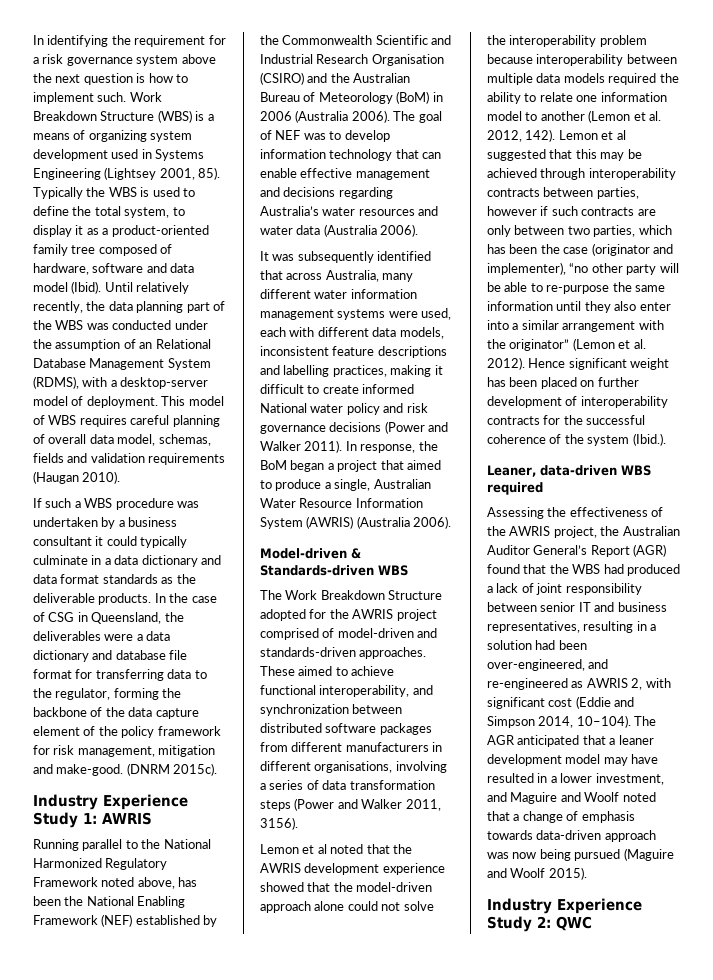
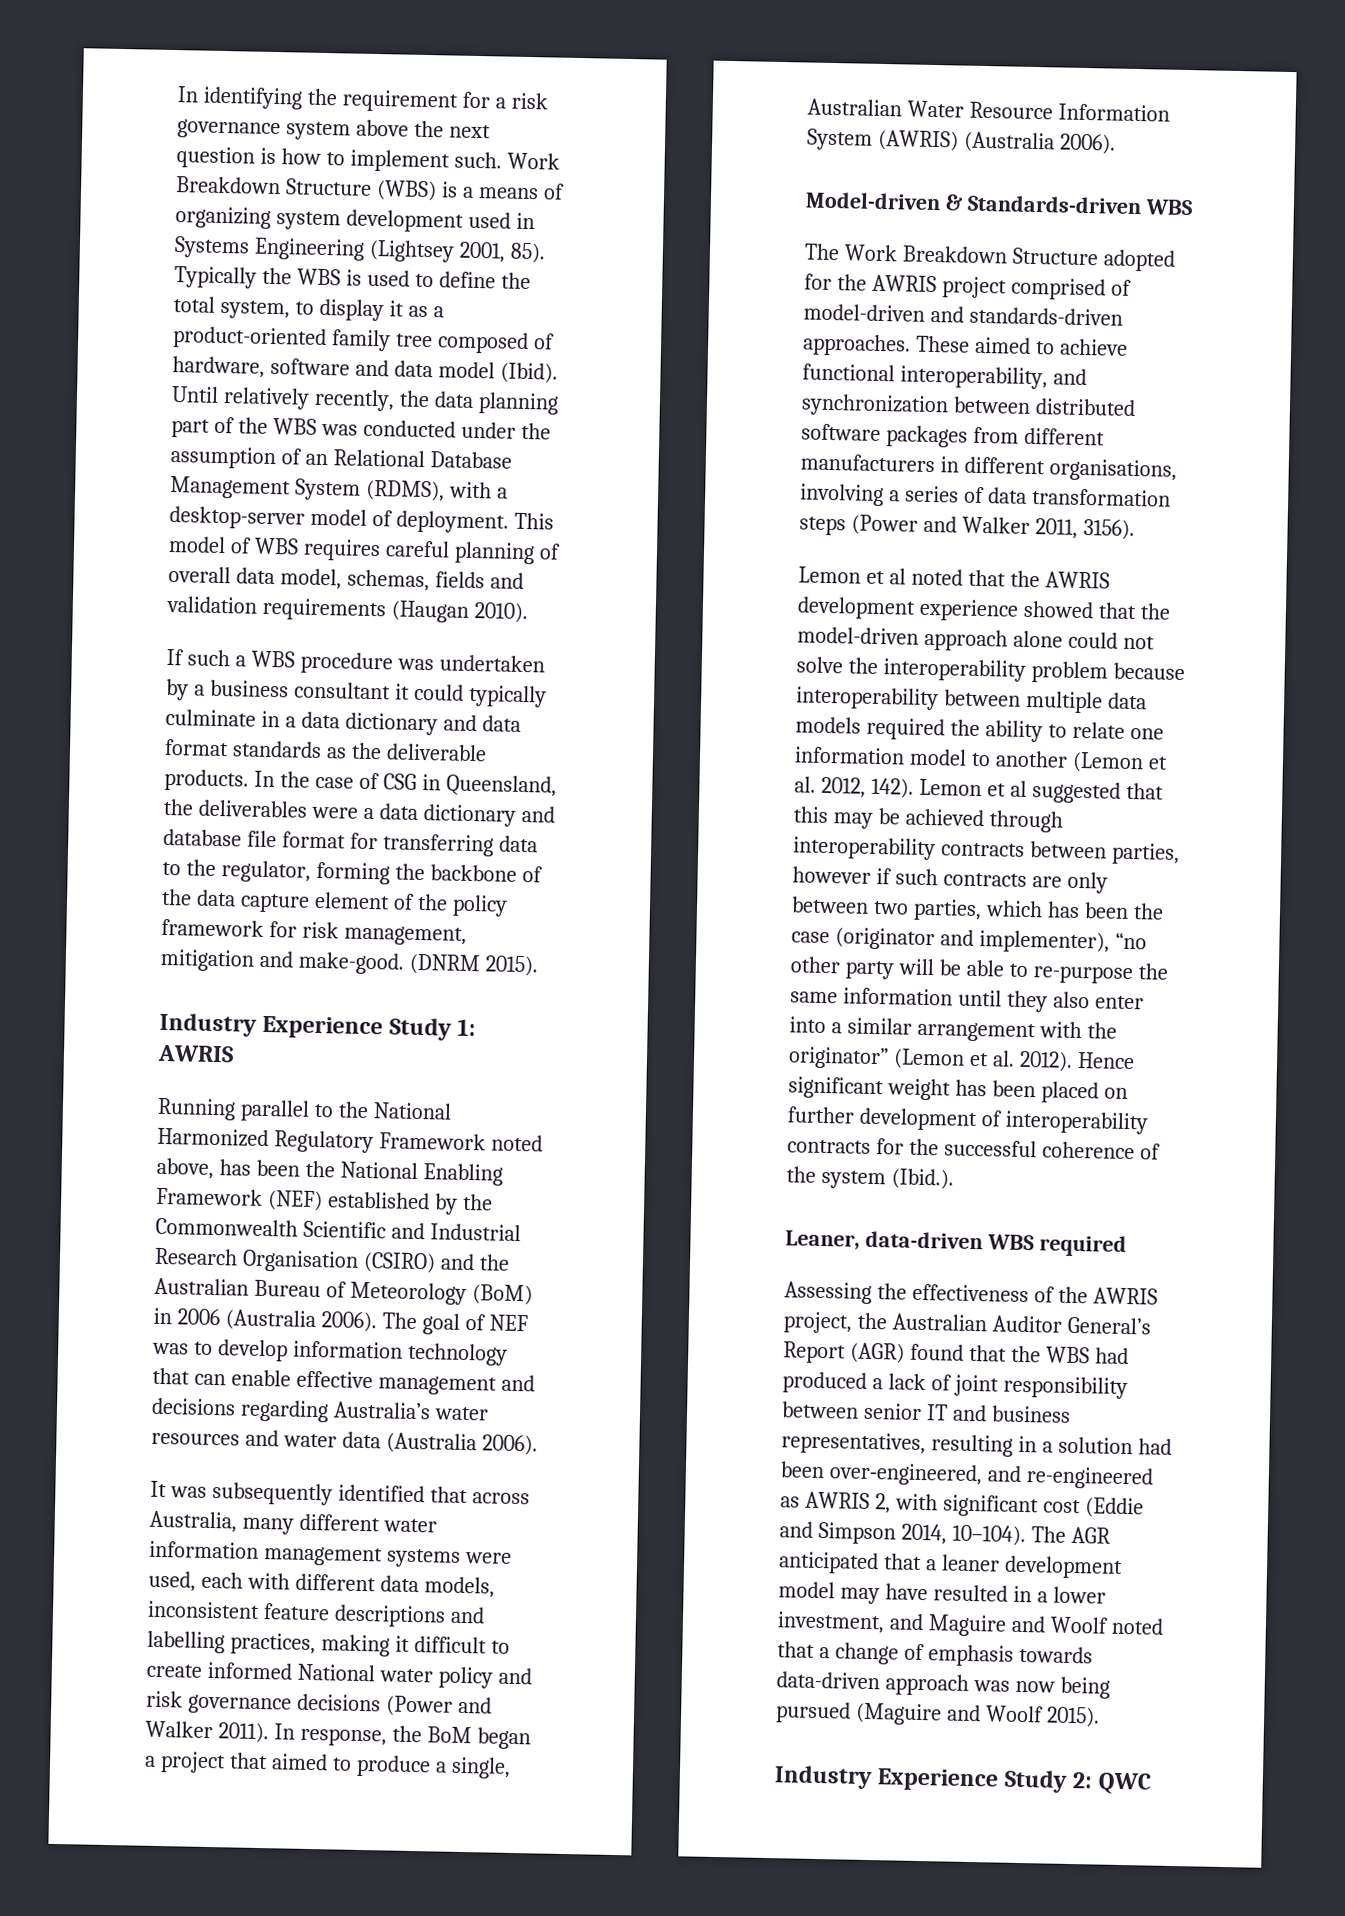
[173,763,218,776] 2015c). -> [484,955,539,977] 2015).

